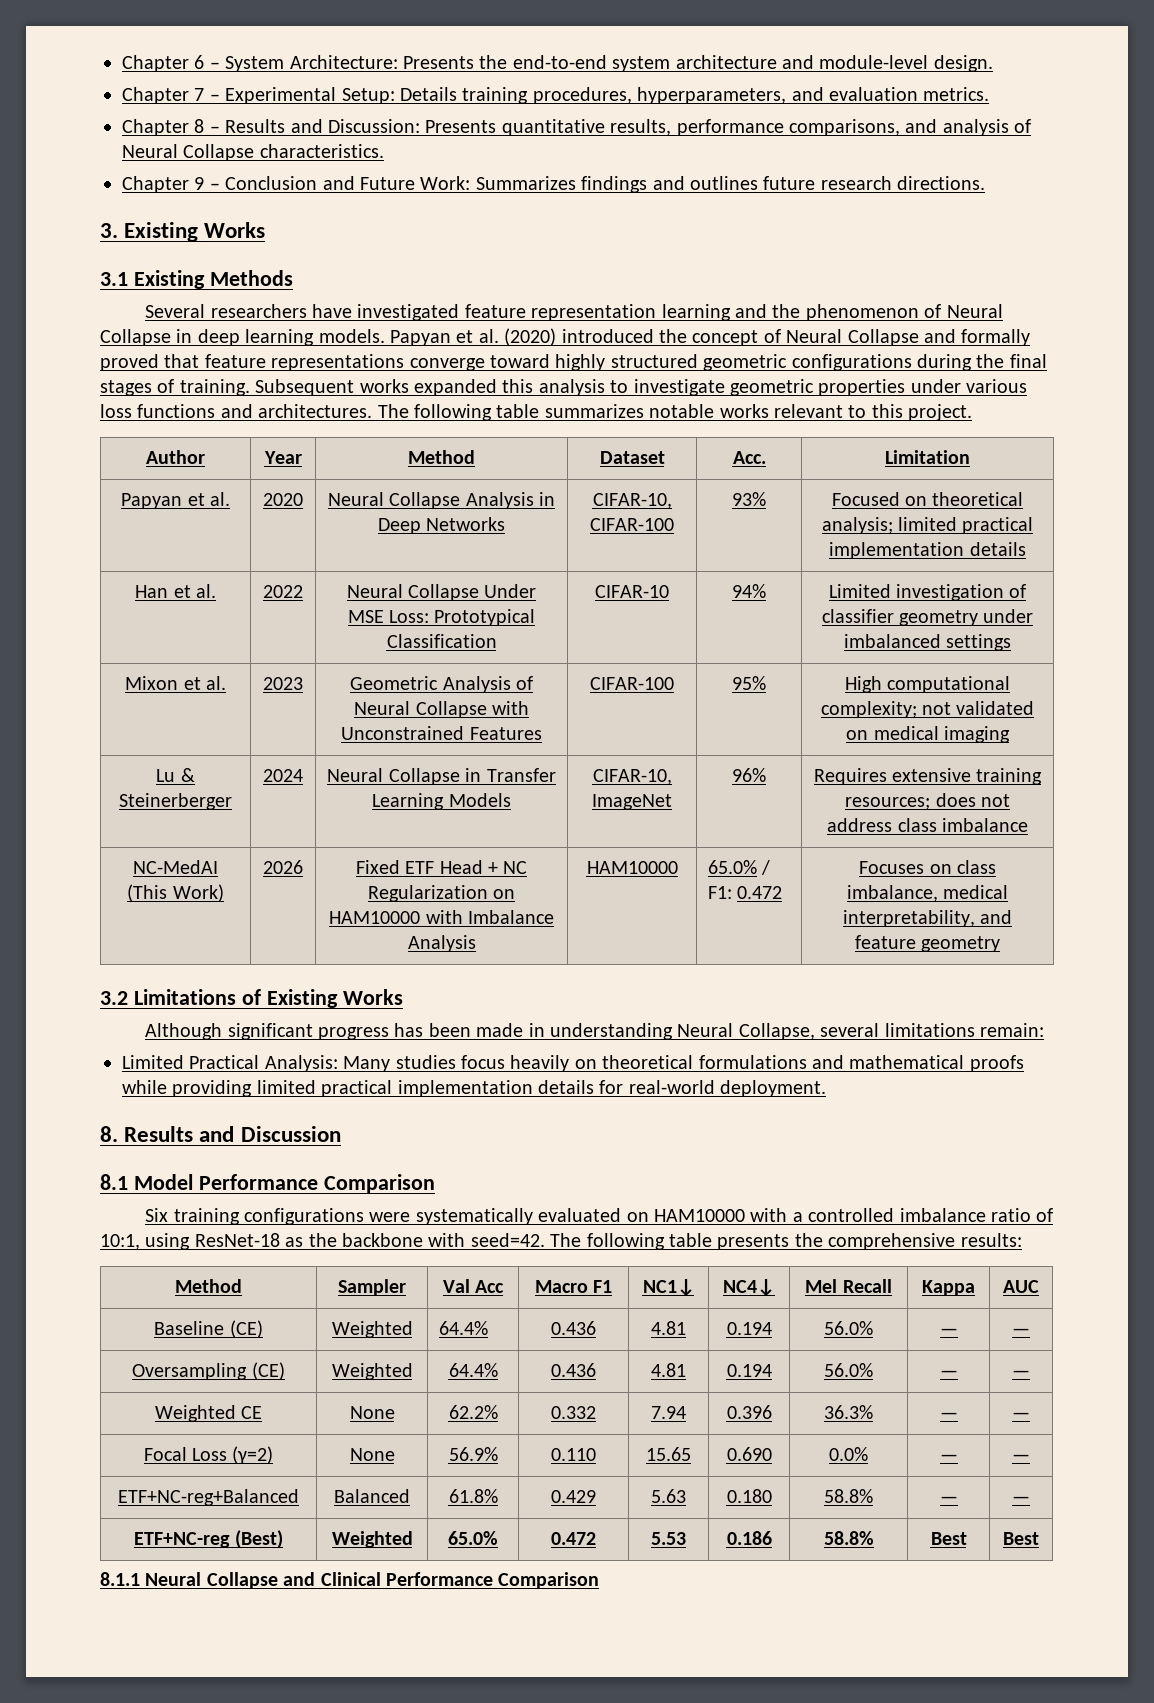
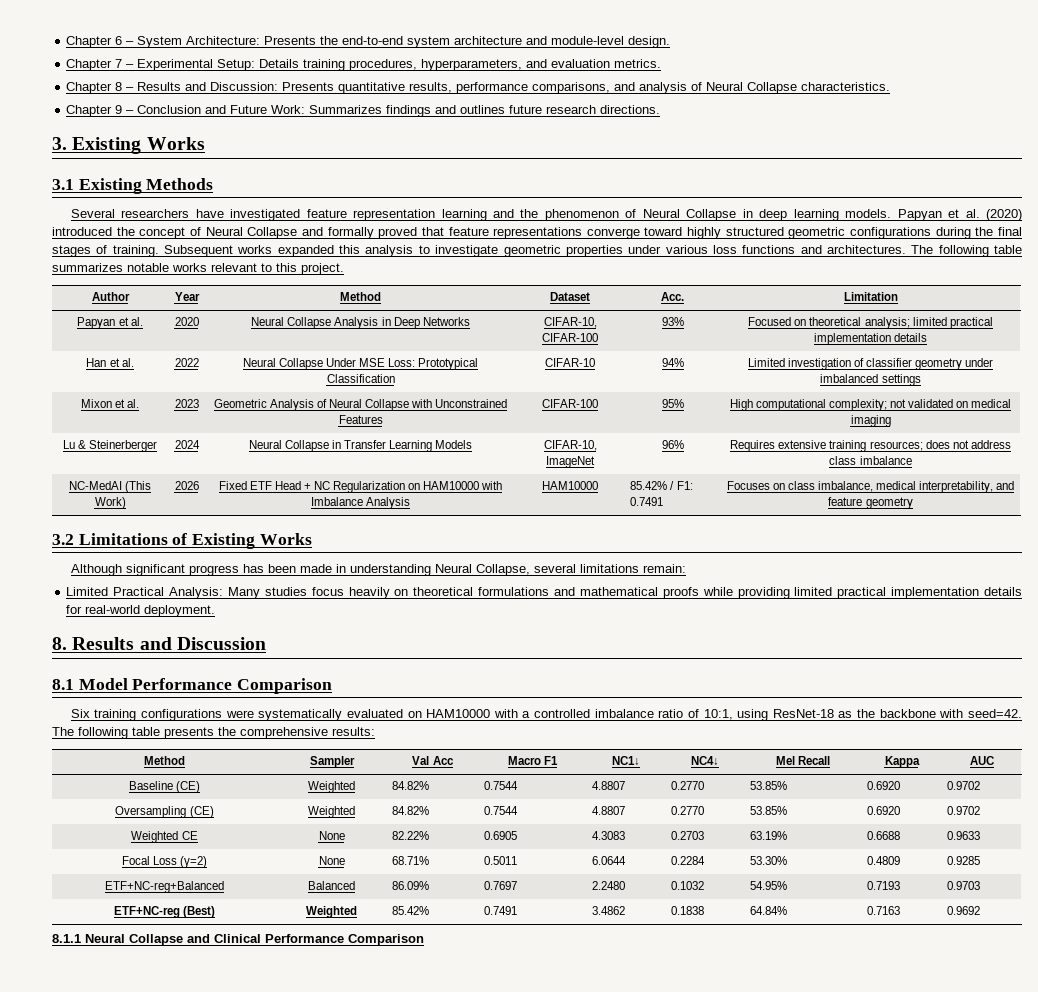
[707,860,757,874] 65.0% -> [630,481,668,490] 85.42%
[737,886,783,899] 0.472 -> [630,497,664,506] 0.7491
[438,1321,488,1335] [551,1321,596,1335] [651,1321,686,1335] [726,1322,772,1335] [824,1321,873,1335] [939,1328,958,1335] [1012,1328,1030,1335] [132,1362,285,1380] [331,1363,413,1380] [448,1363,498,1377] [551,1363,596,1377] [651,1363,686,1377] [726,1364,772,1377] [824,1363,873,1377] [939,1370,958,1377] [1012,1370,1030,1377] [154,1405,263,1422] [349,1406,395,1419] [448,1405,498,1419] [551,1406,596,1419] [651,1406,686,1419] [726,1405,772,1419] [824,1405,873,1419] [939,1412,958,1419] [1012,1412,1030,1419] [143,1446,274,1464] [349,1448,395,1461] [448,1447,498,1461] [551,1448,596,1461] [646,1447,691,1461] [726,1447,772,1461] [829,1447,868,1461] [939,1454,958,1461] [1012,1454,1030,1461] [118,1489,299,1506] [334,1489,410,1503] [448,1489,498,1503] [551,1490,596,1503] [651,1489,686,1503] [726,1489,772,1503] [824,1489,873,1503] [939,1496,958,1503] [1012,1496,1030,1503] [134,1530,283,1549] [331,1531,413,1548] [448,1531,498,1545] [551,1532,596,1545] [651,1532,686,1545] [726,1531,772,1545] [823,1531,874,1545] [930,1532,967,1545] [1003,1532,1039,1545] 64.4% | 0.436 | 4.81 | 0.194 | 56.0% | — | — // Oversampling (CE) | Weighted | 64.4% | 0.436 | 4.81 | 0.194 | 56.0% | — | — // Weighted CE | None | 62.2% | 0.332 | 7.94 | 0.396 | 36.3% | — | — // Focal Loss (γ=2) | None | 56.9% | 0.110 | 15.65 | 0.690 | 0.0% | — | — // ETF+NC-reg+Balanced | Balanced | 61.8% | 0.429 | 5.63 | 0.180 | 58.8% | — | — // ETF+NC-reg (Best) | Weighted | 65.0% | 0.472 | 5.53 | 0.186 | 58.8% | Best | Best -> [392,781,430,790] [484,781,519,790] [592,781,626,790] [671,781,705,790] [750,781,788,790] [867,781,901,790] [947,781,981,790] [115,806,214,818] [308,806,355,818] [392,806,430,815] [484,806,519,815] [592,806,626,815] [671,806,705,815] [750,806,788,815] [867,806,901,815] [947,806,981,815] [131,831,198,843] [318,831,345,840] [392,831,430,840] [484,831,518,840] [592,831,626,840] [671,831,705,840] [750,831,788,840] [867,831,901,840] [947,831,981,840] [121,856,208,868] [318,856,345,865] [392,856,430,865] [484,856,518,865] [592,856,627,865] [671,856,706,865] [750,856,788,865] [867,856,901,865] [947,856,981,865] [105,881,224,893] [308,881,355,890] [392,881,430,890] [484,881,518,890] [592,881,626,890] [671,881,705,890] [750,881,788,890] [867,881,901,890] [947,881,981,890] [113,906,216,918] [306,906,357,918] [392,906,430,915] [484,906,518,915] [592,906,626,915] [671,906,705,915] [750,906,788,915] [867,906,901,915] [947,906,981,915] 84.82% | 0.7544 | 4.8807 | 0.2770 | 53.85% | 0.6920 | 0.9702 // Oversampling (CE) | Weighted | 84.82% | 0.7544 | 4.8807 | 0.2770 | 53.85% | 0.6920 | 0.9702 // Weighted CE | None | 82.22% | 0.6905 | 4.3083 | 0.2703 | 63.19% | 0.6688 | 0.9633 // Focal Loss (γ=2) | None | 68.71% | 0.5011 | 6.0644 | 0.2284 | 53.30% | 0.4809 | 0.9285 // ETF+NC-reg+Balanced | Balanced | 86.09% | 0.7697 | 2.2480 | 0.1032 | 54.95% | 0.7193 | 0.9703 // ETF+NC-reg (Best) | Weighted | 85.42% | 0.7491 | 3.4862 | 0.1838 | 64.84% | 0.7163 | 0.9692

